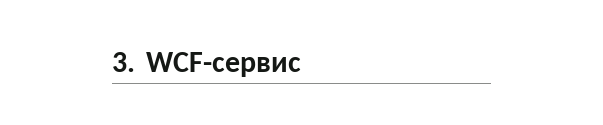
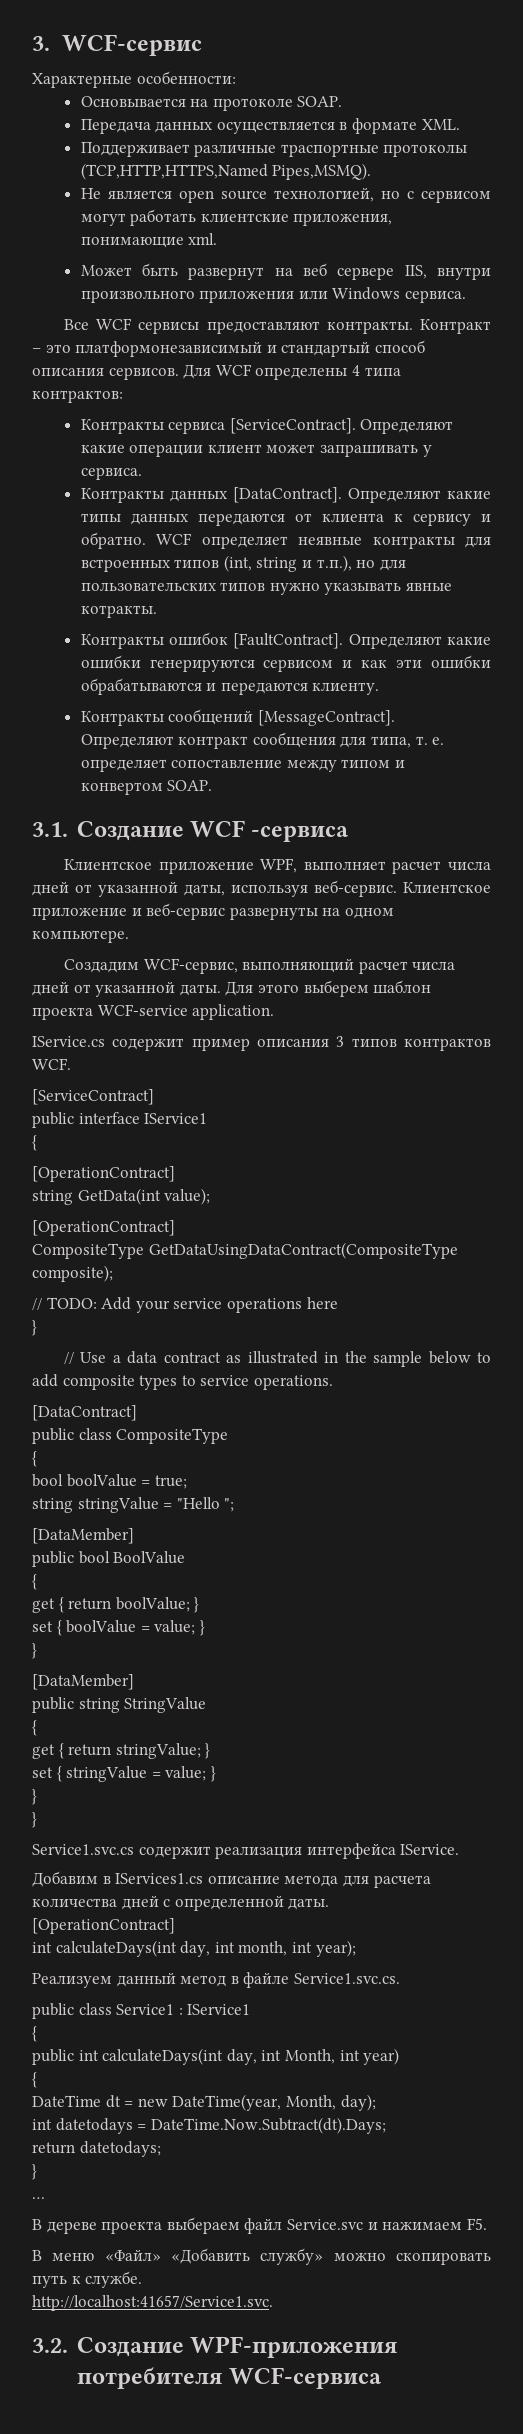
(301, 64) none -> [32,71,236,88] [80,96,343,111] [80,118,460,134] [80,142,468,157] [80,163,372,180] [80,187,491,203] [80,209,393,226] [80,233,218,248] [80,263,491,280] [80,287,466,303] [63,318,491,334] [32,340,425,357] [32,364,401,380] [32,390,123,403] [80,418,454,434] [80,444,432,457] [80,467,142,480] [80,487,491,503] [80,513,491,526] [80,532,491,549] [80,555,406,572] [80,582,452,595] [80,605,157,618] [80,632,491,649] [80,655,491,672] [80,678,380,695] [80,709,395,726] [80,732,445,749] [80,759,405,772] [80,780,213,795] [32,820,350,842] [63,858,491,874] [32,880,491,897] [32,903,394,920] [32,930,129,943] [63,958,456,974] [32,980,432,997] [32,1004,275,1020] [32,1036,491,1051] [32,1058,71,1070] [32,1089,154,1105] [32,1112,208,1128] [32,1135,37,1151] [32,1166,175,1182] [32,1188,211,1205] [32,1220,175,1236] [32,1242,458,1259] [32,1265,113,1282] [32,1297,338,1313] [32,1320,37,1336] [63,1351,492,1367] [32,1374,333,1390] [32,1405,137,1421] [32,1428,229,1444] [32,1451,37,1467] [32,1474,187,1489] [32,1497,235,1513] [32,1528,134,1544] [32,1551,186,1567] [32,1574,37,1590] [32,1597,200,1613] [32,1620,205,1636] [32,1643,37,1659] [32,1674,134,1690] [32,1697,207,1713] [32,1720,37,1736] [32,1743,211,1759] [32,1766,216,1782] [32,1789,37,1805] [32,1812,37,1828] [32,1843,460,1859] [32,1871,431,1888] [32,1895,330,1911] [32,1918,175,1934] [32,1940,356,1957] [32,1972,400,1988] [32,2003,251,2019] [32,2026,37,2042] [32,2048,400,2065] [32,2072,37,2088] [32,2094,376,2111] [32,2117,386,2134] [32,2141,161,2157] [32,2164,37,2180] [32,2197,45,2199] [32,2217,487,2234] [32,2248,491,2265] [32,2271,143,2288] [32,2295,273,2311] [32,2336,398,2358] [76,2367,382,2389] // Характерные особенности: // Основывается на протоколе SOAP. // Передача данных осуществляется в формате XML. // Поддерживает различные траспортные протоколы (TCP,HTTP,HTTPS,Named Pipes,MSMQ). // Не является open source технологией, но с сервисом могут работать клиентские приложения, понимающие xml. // Может быть развернут на веб сервере IIS, внутри произвольного приложения или Windows сервиса. // Все WCF сервисы предоставляют контракты. Контракт – это платформонезависимый и стандартый способ описания сервисов. Для WCF определены 4 типа контрактов: // Контракты сервиса [ServiceContract]. Определяют какие операции клиент может запрашивать у сервиса. // Контракты данных [DataContract]. Определяют какие типы данных передаются от клиента к сервису и обратно. WCF определяет неявные контракты для встроенных типов (int, string и т.п.), но для пользовательских типов нужно указывать явные котракты. // Контракты ошибок [FaultContract]. Определяют какие ошибки генерируются сервисом и как эти ошибки обрабатываются и передаются клиенту. // Контракты сообщений [MessageContract]. Определяют контракт сообщения для типа, т. е. определяет сопоставление между типом и конвертом SOAP. // 3.1. Создание WCF -сервиса // Клиентское приложение WPF, выполняет расчет числа дней от указанной даты, используя веб-сервис. Клиентское приложение и веб-сервис развернуты на одном компьютере. // Создадим WCF-сервис, выполняющий расчет числа дней от указанной даты. Для этого выберем шаблон проекта WCF-service application. // IService.cs содержит пример описания 3 типов контрактов WCF. // [ServiceContract] // public interface IService1 // { // [OperationContract] // string GetData(int value); // [OperationContract] // CompositeType GetDataUsingDataContract(CompositeType composite); // // TODO: Add your service operations here // } // // Use a data contract as illustrated in the sample below to add composite types to service operations. // [DataContract] // public class CompositeType // { // bool boolValue = true; // string stringValue = "Hello "; // [DataMember] // public bool BoolValue // { // get { return boolValue; } // set { boolValue = value; } // } // [DataMember] // public string StringValue // { // get { return stringValue; } // set { stringValue = value; } // } // } // Service1.svc.cs содержит реализация интерфейса IService. // Добавим в IServices1.cs описание метода для расчета количества дней с определенной даты. // [OperationContract] // int calculateDays(int day, int month, int year); // Реализуем данный метод в файле Service1.svc.cs. // public class Service1 : IService1 // { // public int calculateDays(int day, int Month, int year) // { // DateTime dt = new DateTime(year, Month, day); // int datetodays = DateTime.Now.Subtract(dt).Days; // return datetodays; // } // … // В дереве проекта выбераем файл Service.svc и нажимаем F5. // В меню «Файл» «Добавить службу» можно скопировать путь к службе. // http://localhost:41657/Service1.svc. // 3.2. Создание WPF-приложения потребителя WCF-сервиса

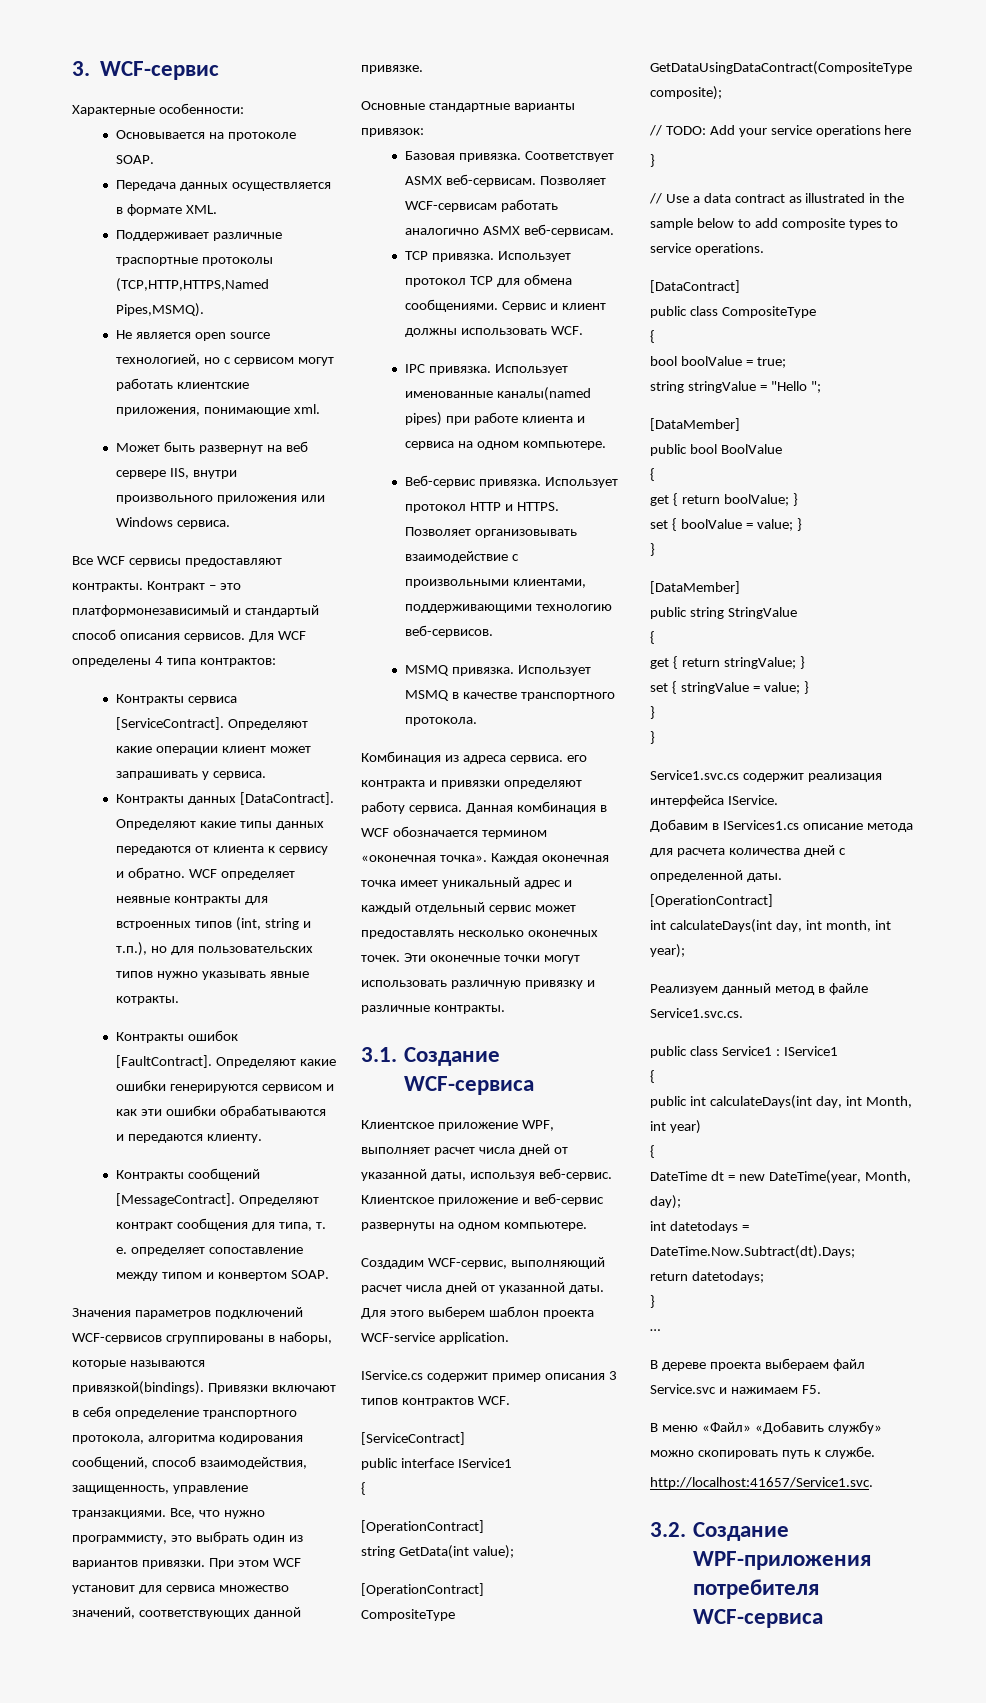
(213, 785) none -> [72,1307,303,1319] [72,1331,332,1344] [72,1360,205,1369] [72,1381,336,1395] [72,1406,297,1419] [72,1435,303,1444] [72,1456,307,1469] [72,1485,248,1494] [72,1508,265,1519] [72,1531,303,1544] [72,1558,301,1569] [72,1585,289,1594] [72,1607,301,1619] [361,65,423,74] [361,101,575,112] [361,128,424,137] [405,151,614,162] [405,174,606,187] [405,199,559,212] [405,224,614,237] [405,251,571,262] [405,274,572,287] [405,299,606,312] [405,326,583,337] [405,364,568,375] [405,387,592,401] [405,412,585,426] [405,441,606,450] [405,475,618,488] [405,502,559,513] [405,527,578,538] [405,551,520,563] [405,579,587,588] [405,604,613,613] [405,625,494,638] [405,665,591,676] [405,690,615,701] [405,717,478,726] [361,751,587,764] [361,780,582,789] [361,801,607,814] [361,826,547,839] [361,853,609,864] [361,877,572,889] [361,902,576,914] [361,930,598,939] [361,953,580,964] [361,980,595,989] [361,1005,505,1014] // Значения параметров подключений WCF-сервисов сгруппированы в наборы, которые называются привязкой(bindings). Привязки включают в себя определение транспортного протокола, алгоритма кодирования сообщений, способ взаимодействия, защищенность, управление транзакциями. Все, что нужно программисту, это выбрать один из вариантов привязки. При этом WCF установит для сервиса множество значений, соответствующих данной привязке. // Основные стандартные варианты привязок: // Базовая привязка. Соответствует ASMX веб-сервисам. Позволяет WCF-сервисам работать аналогично ASMX веб-сервисам. // TCP привязка. Использует протокол TCP для обмена сообщениями. Сервис и клиент должны использовать WCF. // IPC привязка. Использует именованные каналы(named pipes) при работе клиента и сервиса на одном компьютере. // Веб-сервис привязка. Использует протокол HTTP и HTTPS. Позволяет организовывать взаимодействие с произвольными клиентами, поддерживающими технологию веб-сервисов. // MSMQ привязка. Использует MSMQ в качестве транспортного протокола. // Комбинация из адреса сервиса. его контракта и привязки определяют работу сервиса. Данная комбинация в WCF обозначается термином «оконечная точка». Каждая оконечная точка имеет уникальный адрес и каждый отдельный сервис может предоставлять несколько оконечных точек. Эти оконечные точки могут использовать различную привязку и различные контракты.
[189,820,350,842] WCF -сервиса -> [404,1076,535,1095] WCF-сервиса

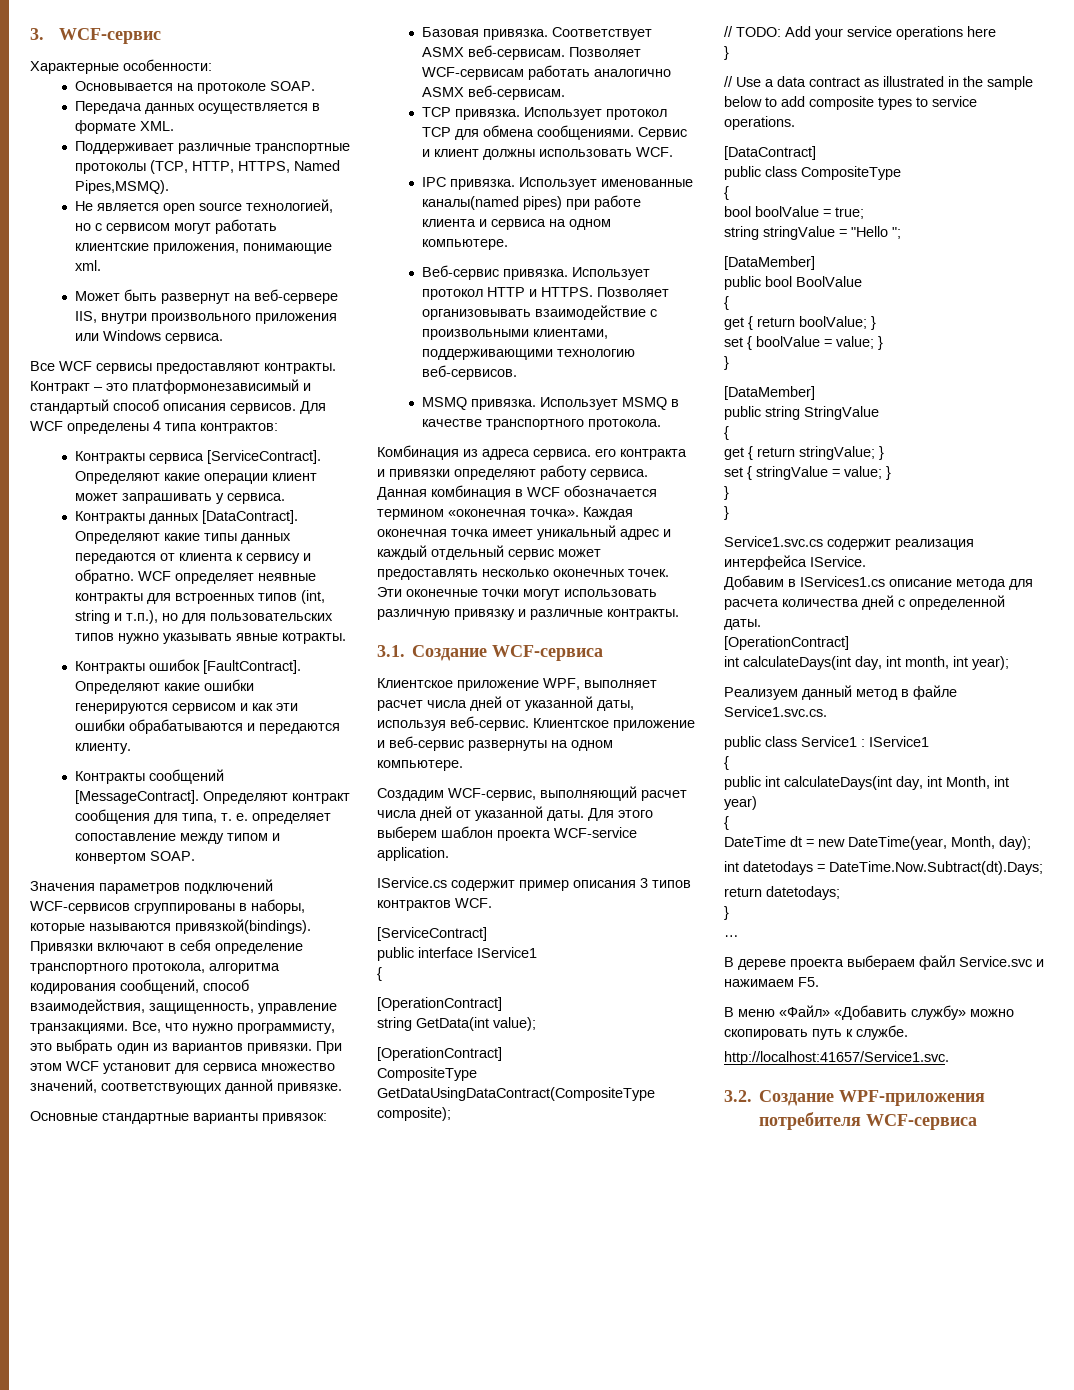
[116,257,274,266] [116,278,270,292] траспортные протоколы (TCP,HTTP,HTTPS,Named -> [254,143,350,154] [74,160,340,174] транспортные протоколы (TCP, HTTP, HTTPS, Named
[285,441,308,452] [116,470,167,479] веб сервере -> [253,289,338,304] веб-сервере

